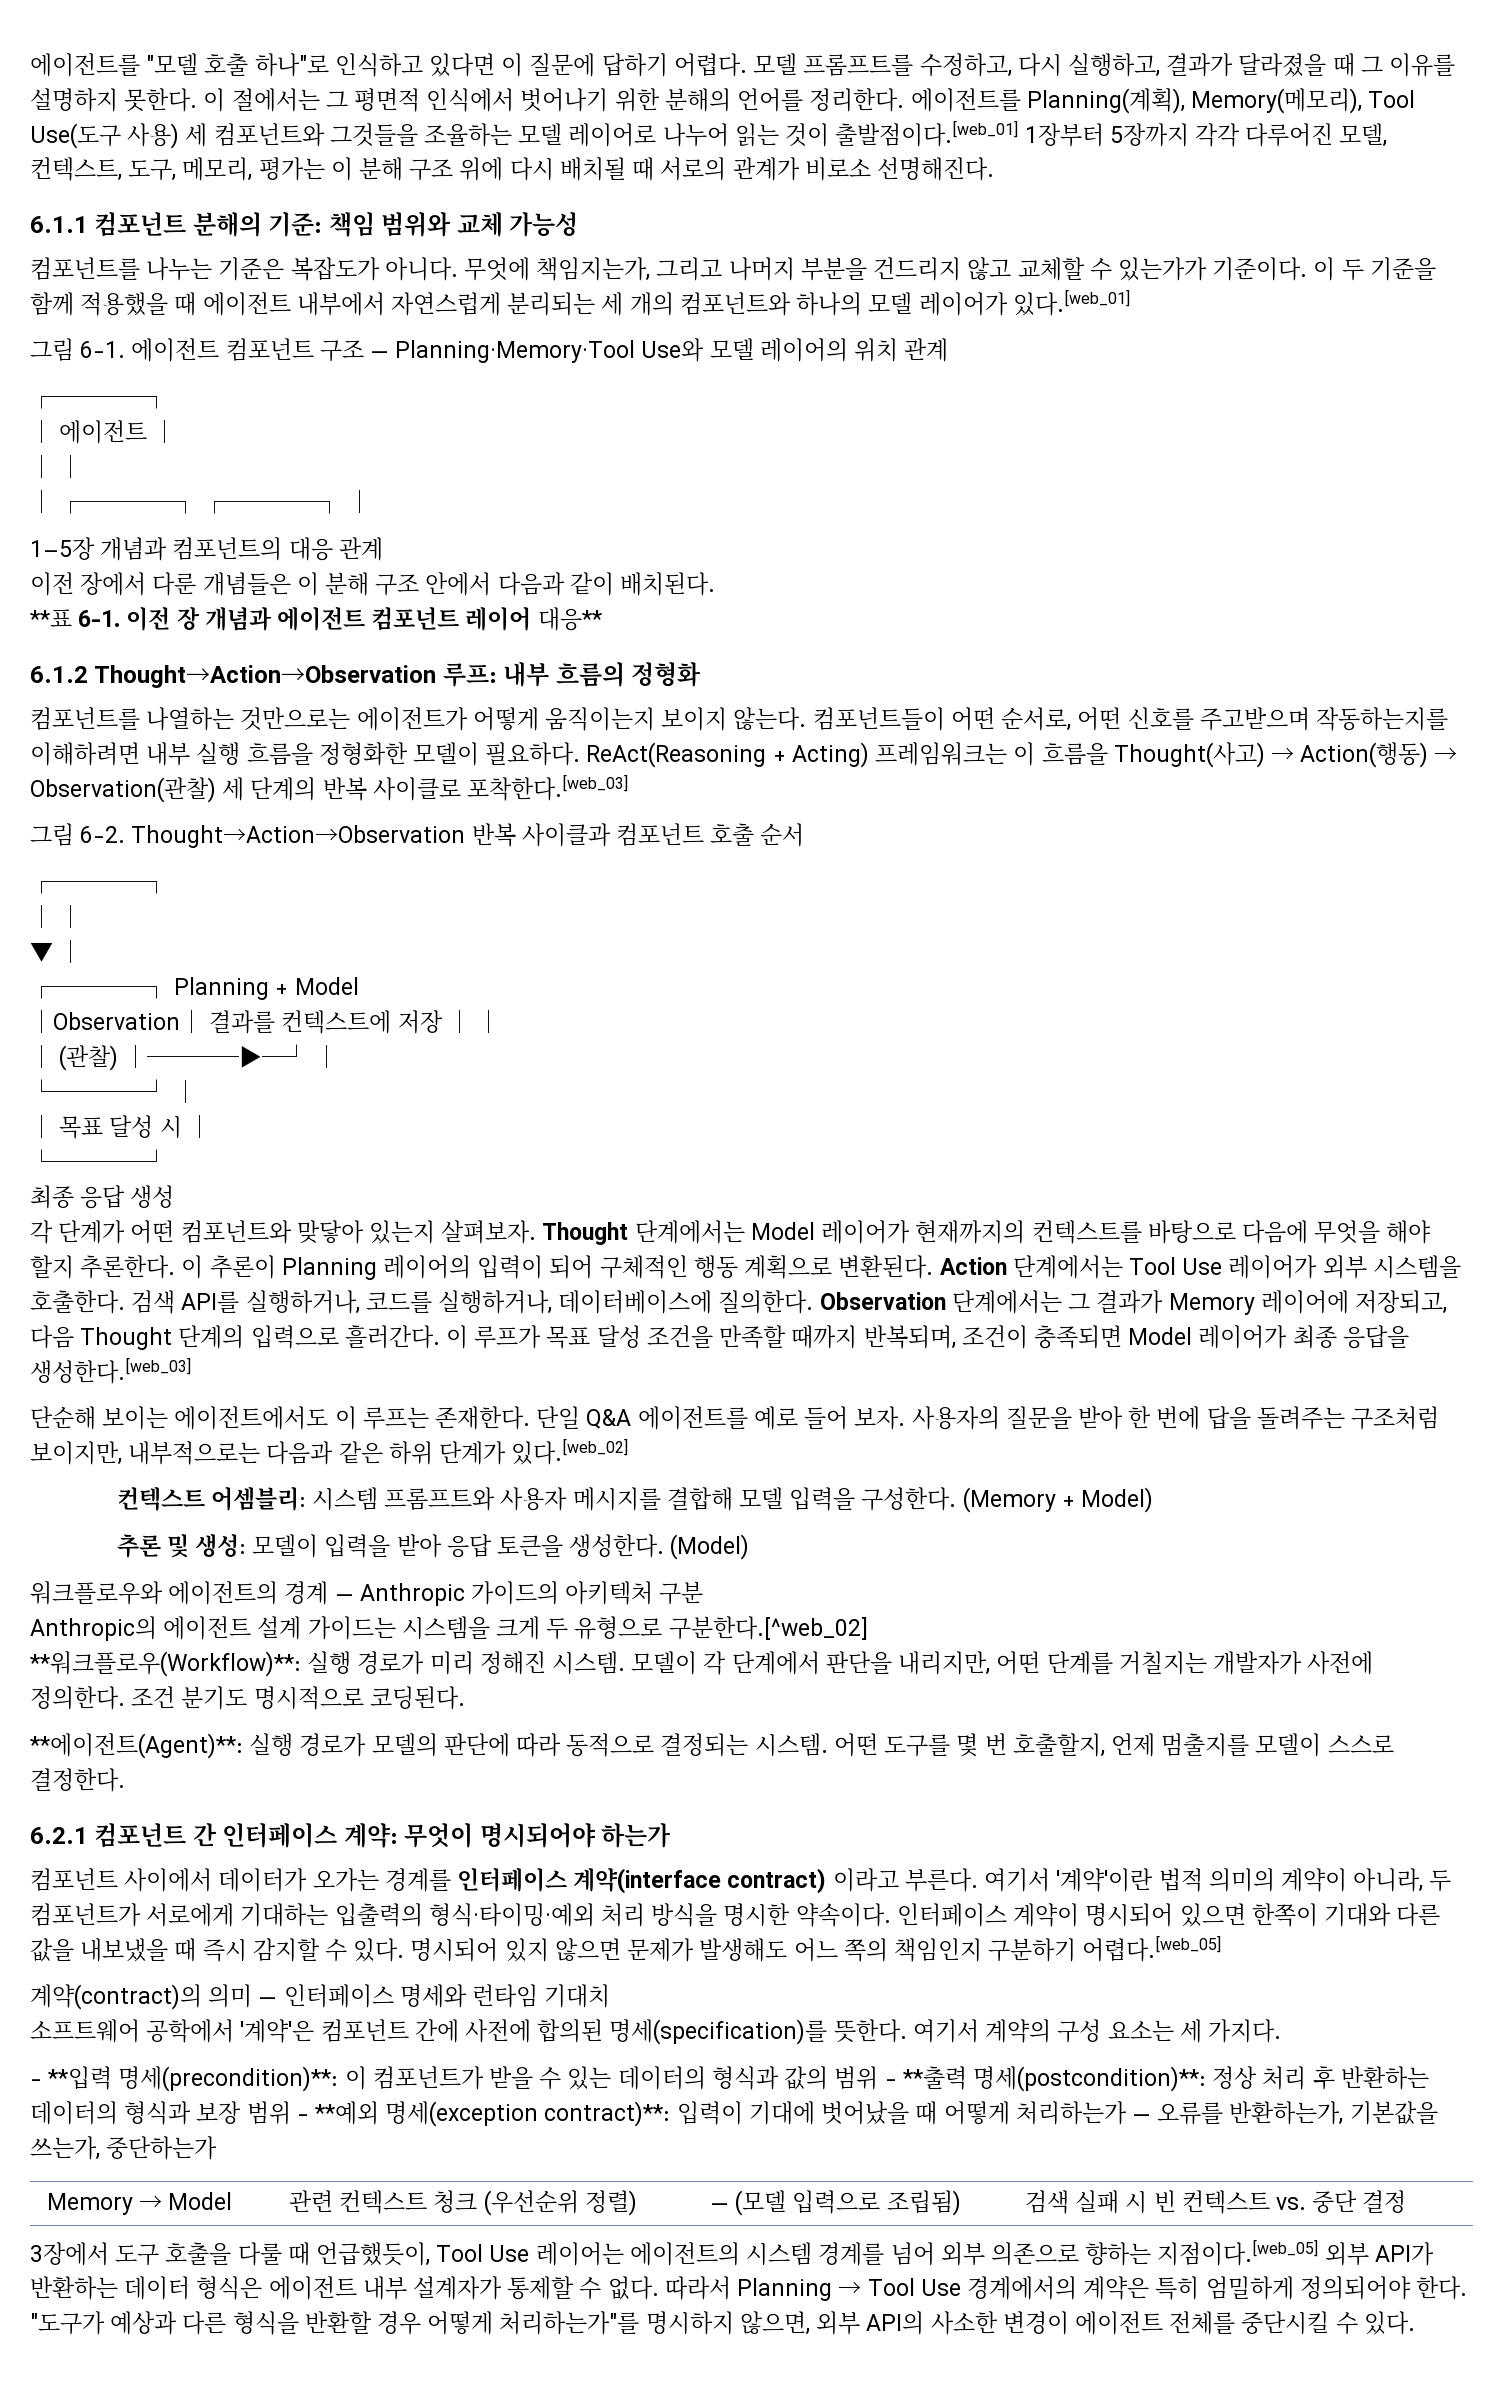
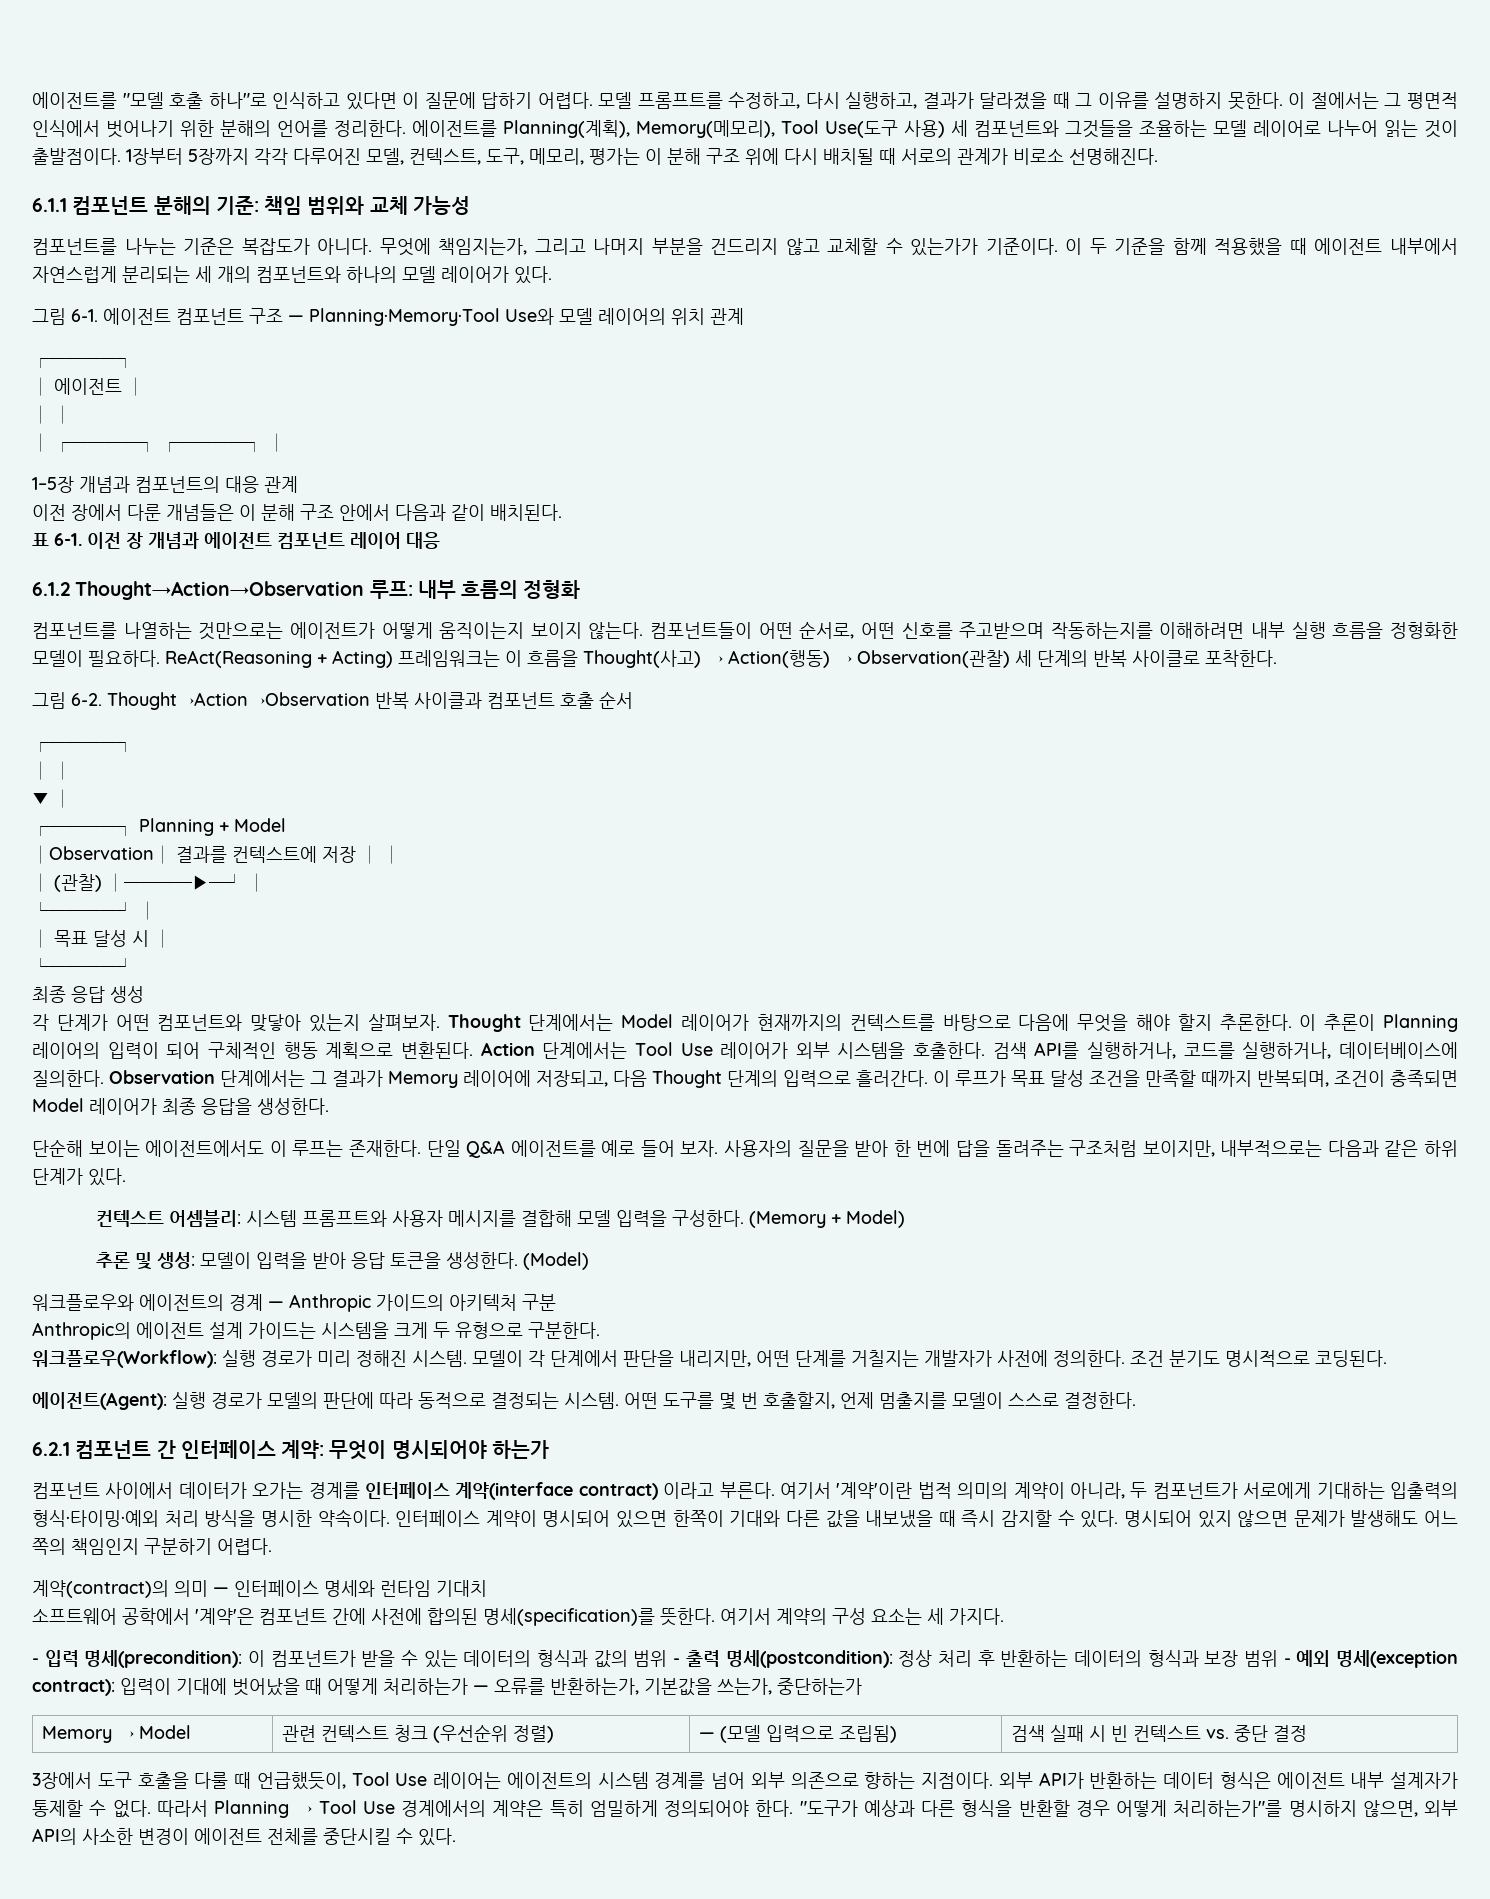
[835,120,1019,147] 출발점이다.[web_01] -> [32,148,121,165] 출발점이다.
[1012,289,1130,316] 있다.[web_01] -> [514,266,552,284] 있다.
[30,609,72,627] **표 -> [32,533,49,546] 표
[537,607,602,631] 대응** -> [406,532,440,549] 대응
[467,774,629,801] 포착한다.[web_03] -> [1205,650,1277,667] 포착한다.
[30,1357,191,1384] 생성한다.[web_03] -> [257,1098,329,1115] 생성한다.
[511,1438,629,1465] 있다.[web_02] -> [88,1168,126,1186] 있다.
[668,1616,868,1640] [30,1651,301,1677] 구분한다.[^web_02] // **워크플로우(Workflow)**: -> [528,1322,600,1339] [32,1350,217,1368] 구분한다. // 워크플로우(Workflow):
[30,1733,243,1759] **에이전트(Agent)**: -> [32,1392,167,1410] 에이전트(Agent):
[1082,1935,1222,1962] 어렵다.[web_05] -> [217,1538,272,1555] 어렵다.
[48,2066,339,2092] **입력 명세(precondition)**: -> [44,1650,243,1668] 입력 명세(precondition):
[902,2066,1206,2092] **출력 명세(postcondition)**: -> [685,1650,893,1668] 출력 명세(postcondition):
[315,2101,671,2127] **예외 명세(exception contract)**: -> [1296,1650,1459,1668] [32,1679,115,1696] 예외 명세(exception contract):
[1157,2239,1319,2266] 지점이다.[web_05] -> [921,1772,993,1789] 지점이다.

